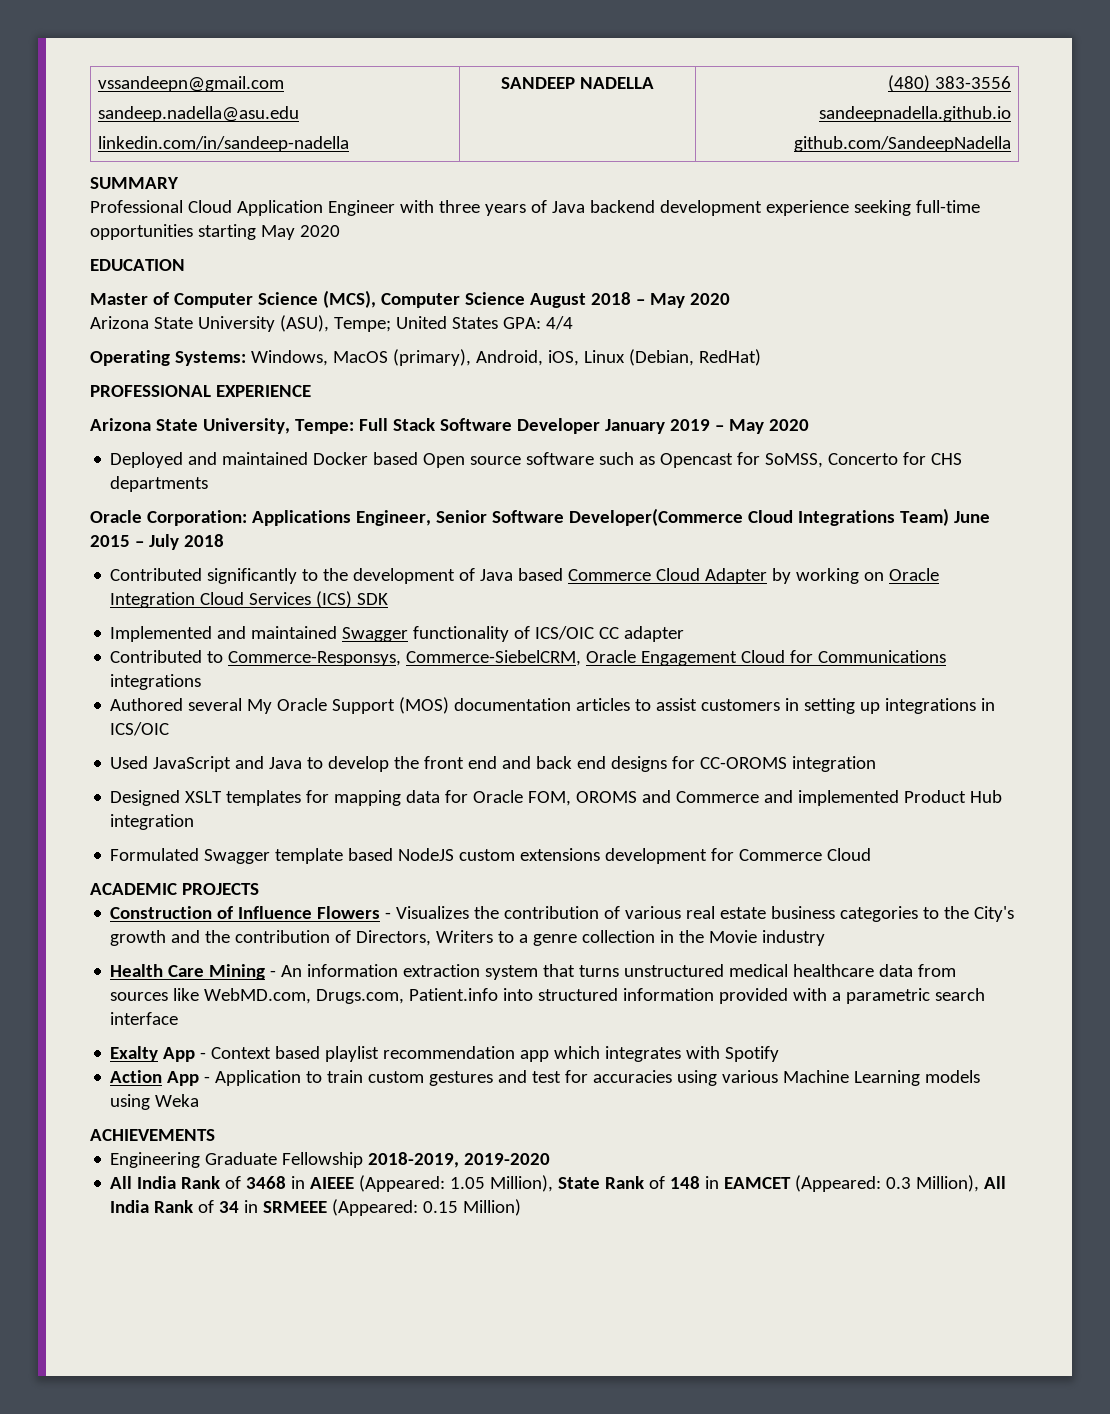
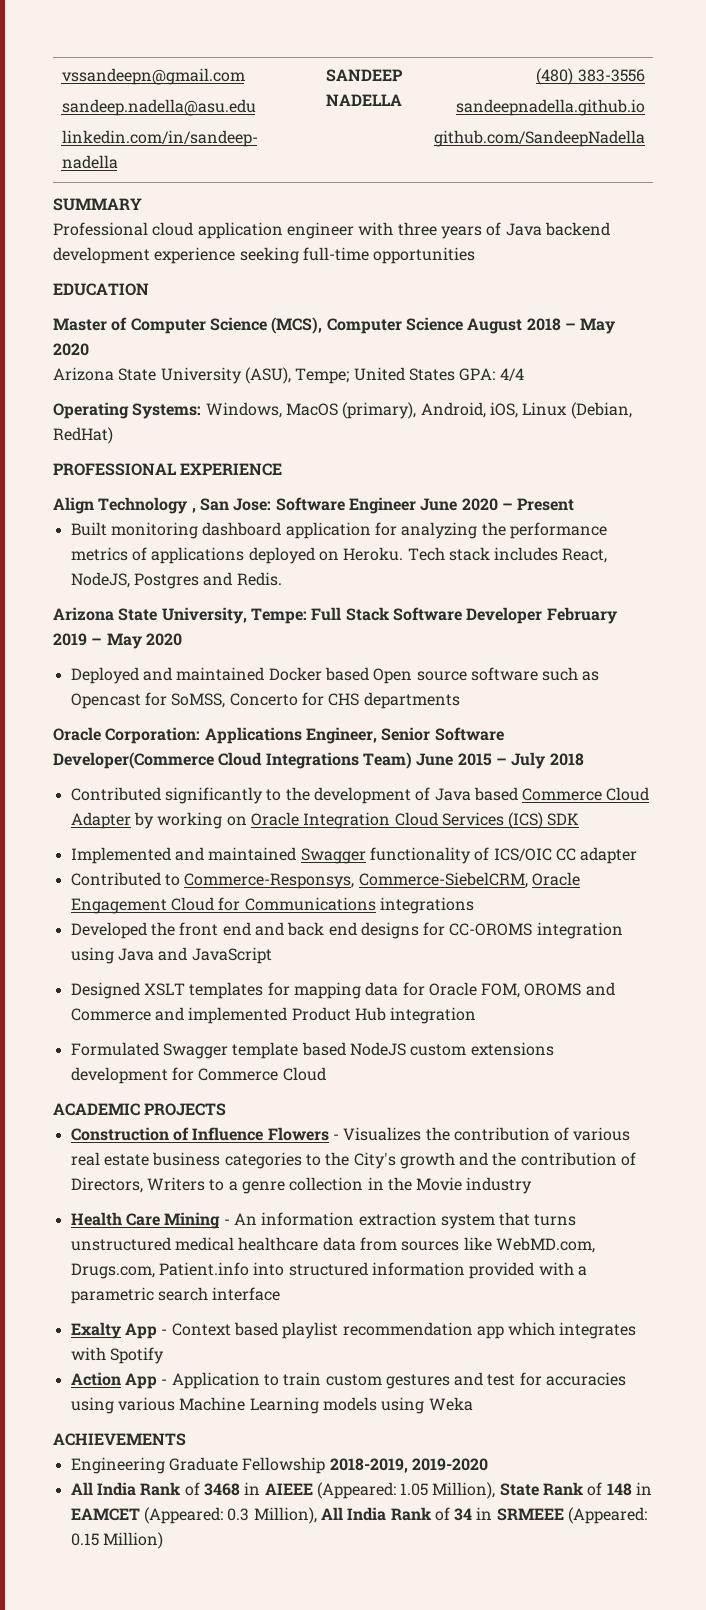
[187,200,395,216] Cloud Application Engineer -> [152,222,354,239] cloud application engineer
[197,224,340,240] starting May 2020 -> (476, 255) none
(311, 391) none -> [53,497,575,514] [70,522,607,539] [70,547,608,564] [70,572,282,589] // Align Technology , San Jose: Software Engineer June 2020 – Present // Built monitoring dashboard application for analyzing the performance metrics of applications deployed on Heroku. Tech stack includes React, NodeJS, Postgres and Redis.
[604,419,665,434] January -> [546,607,617,624] February
[110,697,996,714] [110,722,170,736] [110,756,390,772] Authored several My Oracle Support (MOS) documentation articles to assist customers in setting up integrations in ICS/OIC // Used JavaScript and Java to develop -> [70,922,147,939] Developed
(877, 764) none -> [70,947,272,964] using Java and JavaScript

